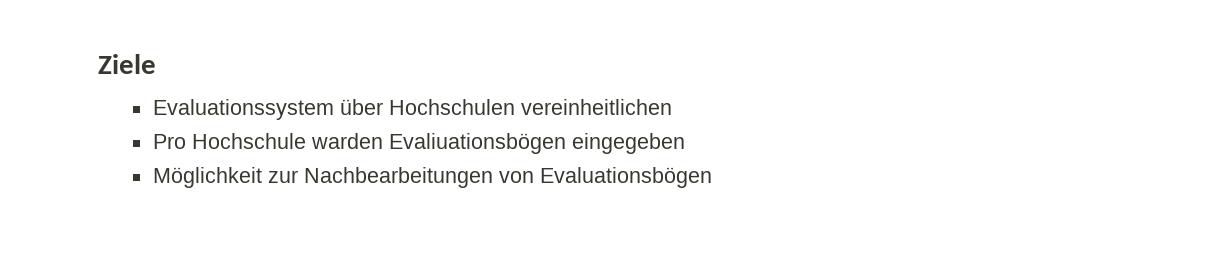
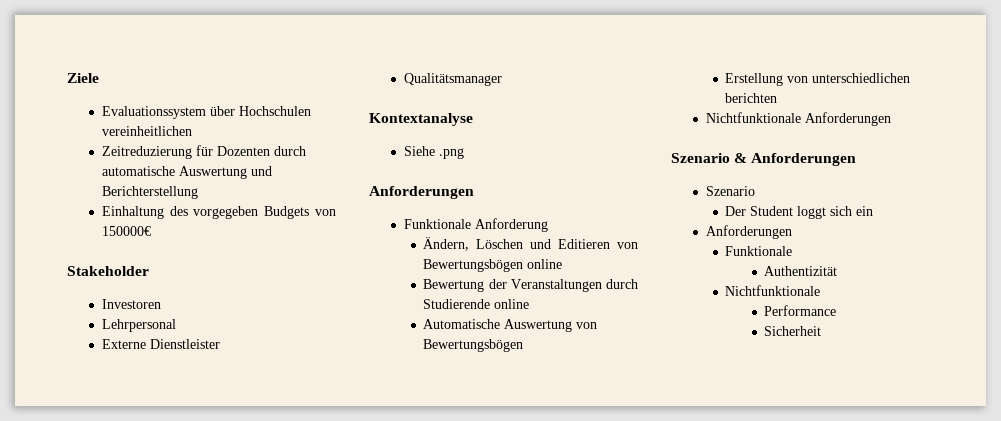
[152,133,685,154] [152,167,712,188] Pro Hochschule warden Evaliuationsbögen eingegeben // Möglichkeit zur Nachbearbeitungen von Evaluationsbögen -> [101,145,306,159] [101,166,272,179] [101,186,198,199] [101,206,336,219] [101,226,151,236] [67,266,149,276] [101,299,161,309] [101,319,176,332] [101,339,220,349] [403,73,502,86] [369,113,473,126] [403,146,464,159] [369,186,474,199] [403,218,548,232] [423,237,638,251] [423,259,563,272] [423,279,638,292] [423,299,530,309] [423,319,598,332] [423,339,524,352] [725,73,911,86] [725,93,778,103] [705,112,891,126] [671,153,857,166] [705,186,755,196] [725,206,874,219] [705,225,792,239] [725,246,793,256] [764,266,838,276] [725,285,821,296] [764,305,837,316] [764,326,822,336] Zeitreduzierung für Dozenten durch automatische Auswertung und Berichterstellung // Einhaltung des vorgegeben Budgets von 150000€ // Stakeholder // Investoren // Lehrpersonal // Externe Dienstleister // Qualitätsmanager // Kontextanalyse // Siehe .png // Anforderungen // Funktionale Anforderung // Ändern, Löschen und Editieren von Bewertungsbögen online // Bewertung der Veranstaltungen durch Studierende online // Automatische Auswertung von Bewertungsbögen // Erstellung von unterschiedlichen berichten // Nichtfunktionale Anforderungen // Szenario & Anforderungen // Szenario // Der Student loggt sich ein // Anforderungen // Funktionale // Authentizität // Nichtfunktionale // Performance // Sicherheit

